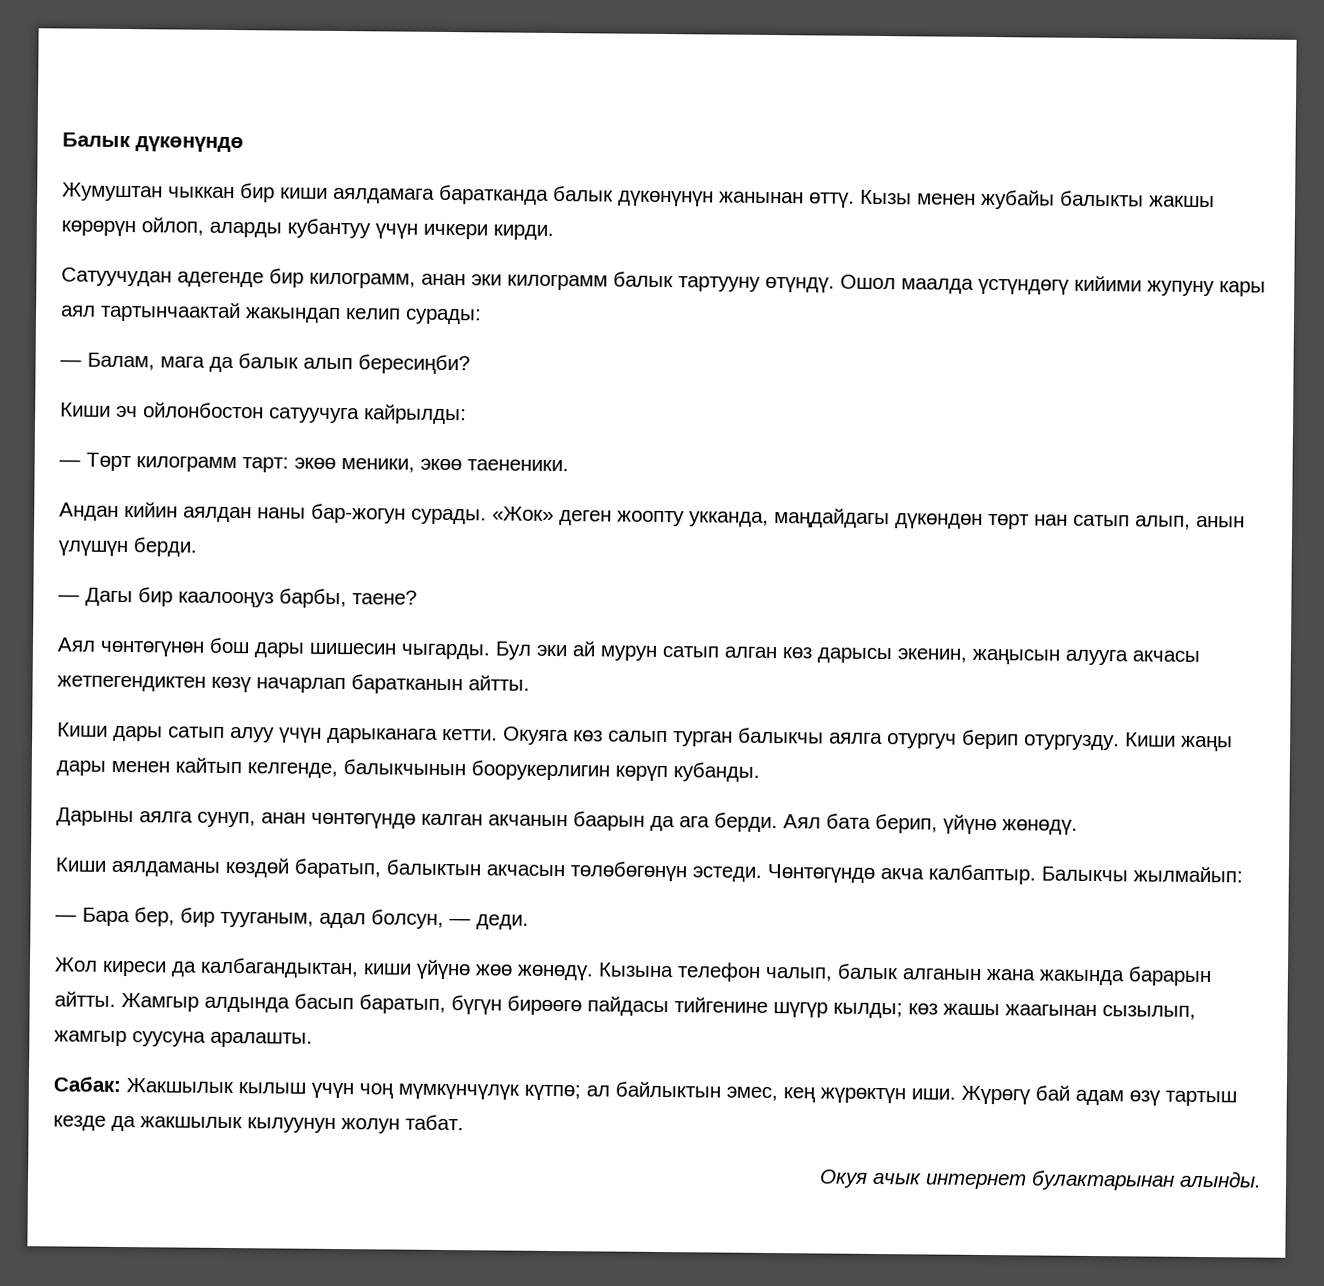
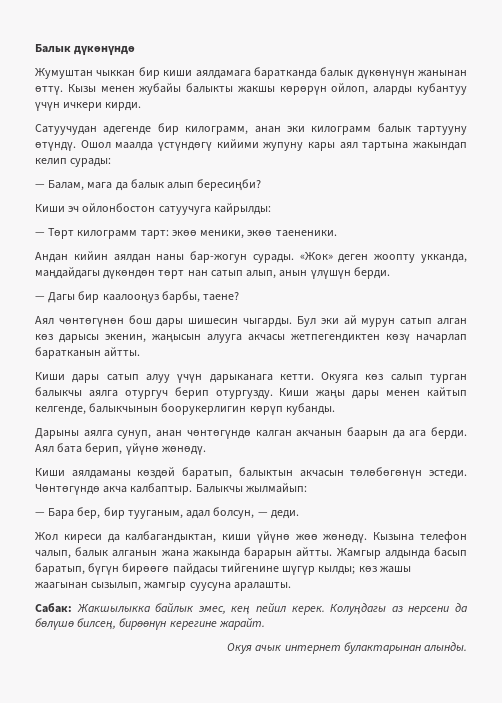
[100,301,241,323] тартынчаактай -> [362,142,409,151] тартына
[126,1078,1237,1107] [53,1114,464,1134] Жакшылык кылыш үчүн чоң мүмкүнчүлүк күтпө; ал байлыктын эмес, кең жүрөктүн иши. Жүрөгү бай адам өзү тартыш кезде да жакшылык кылуунун жолун табат. -> [76,603,469,615] [35,618,265,630] Жакшылыкка байлык эмес, кең пейил керек. Колуңдагы аз нерсени да бөлүшө билсең, бирөөнүн керегине жарайт.

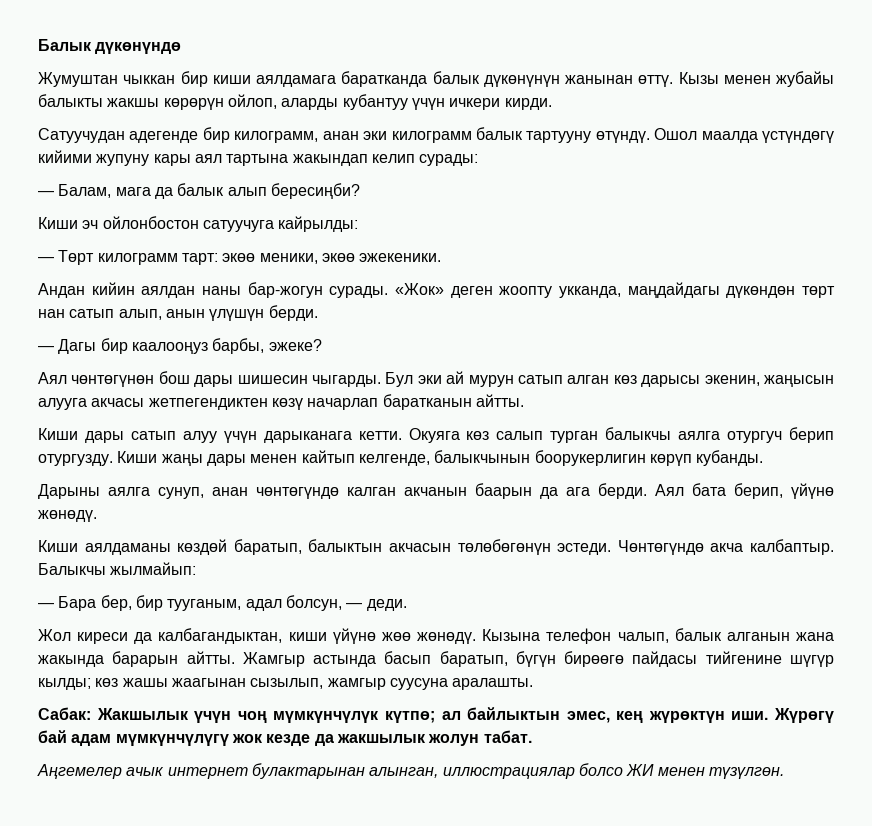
[275,230,337,237] таененики. -> [359,253,442,262] эжекеники.
[203,292,240,301] таене? -> [268,339,322,351] эжеке?
[384,550,430,559] алдында -> [313,655,377,667] астында
[76,603,469,615] [35,618,265,630] [227,642,467,654] Жакшылыкка байлык эмес, кең пейил керек. Колуңдагы аз нерсени да бөлүшө билсең, бирөөнүн керегине жарайт. // Окуя ачык интернет булактарынан алынды. -> [96,707,835,723] [38,730,532,746] [37,763,784,779] Жакшылык үчүн чоң мүмкүнчүлүк күтпө; ал байлыктын эмес, кең жүрөктүн иши. Жүрөгү бай адам мүмкүнчүлүгү жок кезде да жакшылык жолун табат. // Аңгемелер ачык интернет булактарынан алынган, иллюстрациялар болсо ЖИ менен түзүлгөн.

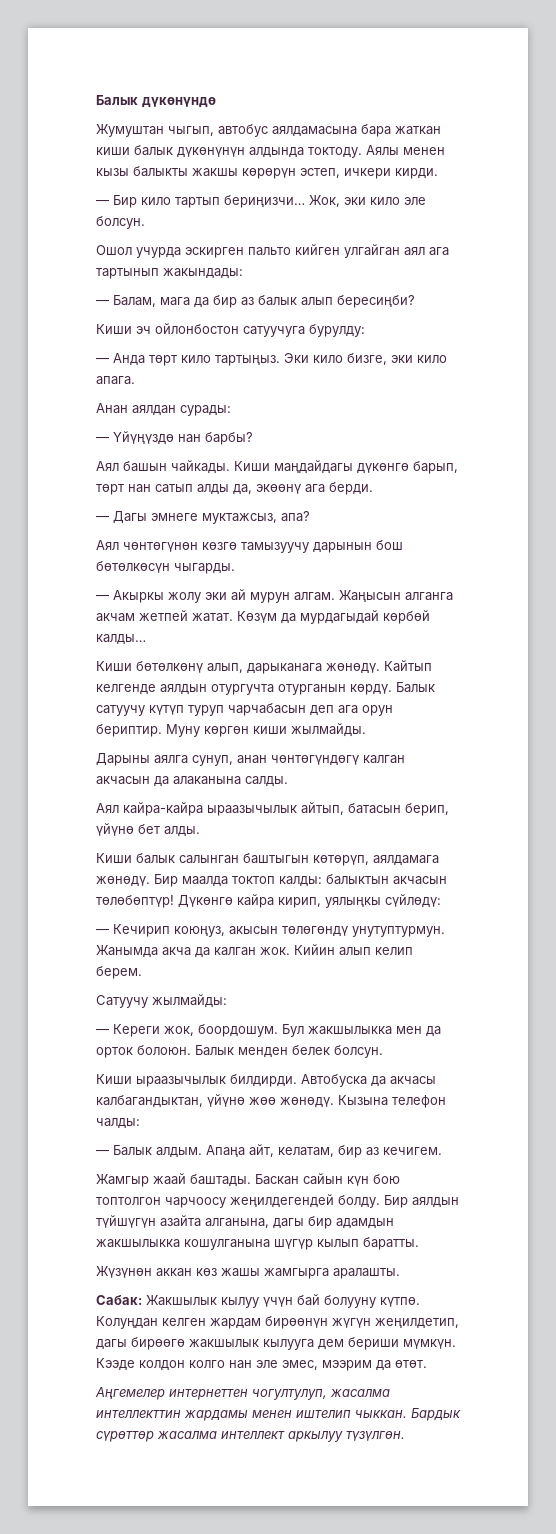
[123,71,834,87] [38,94,552,110] [38,127,834,143] [38,150,479,166] чыккан бир киши аялдамага баратканда балык дүкөнүнүн жанынан өттү. Кызы менен жубайы балыкты жакшы көрөрүн ойлоп, аларды кубантуу үчүн ичкери кирди. // Сатуучудан адегенде бир килограмм, анан эки килограмм балык тартууну өтүндү. Ошол маалда үстүндөгү кийими жупуну кары аял тартына жакындап келип сурады: -> [168,124,441,137] [96,145,445,158] [96,166,438,179] [96,195,426,208] [96,216,145,229] [96,244,449,258] [96,268,243,279] чыгып, автобус аялдамасына бара жаткан киши балык дүкөнүнүн алдында токтоду. Аялы менен кызы балыкты жакшы көрөрүн эстеп, ичкери кирди. // — Бир кило тартып бериңизчи… Жок, эки кило эле болсун. // Ошол учурда эскирген пальто кийген улгайган аял ага тартынып жакындады:
(173, 193) none -> [213,295,254,308] бир аз
[278,216,359,232] [38,250,442,265] [38,282,835,298] [38,305,318,321] [38,338,322,354] [38,371,834,387] [38,394,524,410] [38,427,835,443] [38,450,764,466] [38,483,834,499] [38,510,97,522] [38,539,835,555] [38,562,197,575] [38,595,407,611] [38,628,327,644] кайрылды: // — Төрт килограмм тарт: экөө меники, экөө эжекеники. // Андан кийин аялдан наны бар-жогун сурады. «Жок» деген жоопту укканда, маңдайдагы дүкөндөн төрт нан сатып алып, анын үлүшүн берди. // — Дагы бир каалооңуз барбы, эжеке? // Аял чөнтөгүнөн бош дары шишесин чыгарды. Бул эки ай мурун сатып алган көз дарысы экенин, жаңысын алууга акчасы жетпегендиктен көзү начарлап баратканын айтты. // Киши дары сатып алуу үчүн дарыканага кетти. Окуяга көз салып турган балыкчы аялга отургуч берип отургузду. Киши жаңы дары менен кайтып келгенде, балыкчынын боорукерлигин көрүп кубанды. // Дарыны аялга сунуп, анан чөнтөгүндө калган акчанын баарын да ага берди. Аял бата берип, үйүнө жөнөдү. // Киши аялдаманы көздөй баратып, балыктын акчасын төлөбөгөнүн эстеди. Чөнтөгүндө акча калбаптыр. Балыкчы жылмайып: // — Бара бер, бир тууганым, адал болсун, — деди. // Жол киреси да калбагандыктан, киши -> [309,324,365,337] [96,353,447,366] [96,376,135,385] [96,403,231,416] [96,431,253,445] [96,460,458,474] [96,482,373,495] [96,511,310,524] [96,540,403,553] [96,561,235,574] [96,589,453,603] [96,610,430,624] [96,634,146,645] [96,660,432,674] [96,682,435,695] [96,703,393,716] [96,723,366,737] [96,753,405,766] [96,776,288,787] [96,802,449,816] [96,823,200,837] [96,853,439,866] [96,874,447,887] [96,894,441,908] [96,924,445,937] [96,944,413,958] [96,966,142,979] [96,994,227,1008] [96,1024,441,1037] [96,1045,383,1058] [96,1074,436,1087] [96,1095,203,1108] бурулду: // — Анда төрт кило тартыңыз. Эки кило бизге, эки кило апага. // Анан аялдан сурады: // — Үйүңүздө нан барбы? // Аял башын чайкады. Киши маңдайдагы дүкөнгө барып, төрт нан сатып алды да, экөөнү ага берди. // — Дагы эмнеге муктажсыз, апа? // Аял чөнтөгүнөн көзгө тамызуучу дарынын бош бөтөлкөсүн чыгарды. // — Акыркы жолу эки ай мурун алгам. Жаңысын алганга акчам жетпей жатат. Көзүм да мурдагыдай көрбөй калды… // Киши бөтөлкөнү алып, дарыканага жөнөдү. Кайтып келгенде аялдын отургучта отурганын көрдү. Балык сатуучу күтүп туруп чарчабасын деп ага орун бериптир. Муну көргөн киши жылмайды. // Дарыны аялга сунуп, анан чөнтөгүндөгү калган акчасын да алаканына салды. // Аял кайра-кайра ыраазычылык айтып, батасын берип, үйүнө бет алды. // Киши балык салынган баштыгын көтөрүп, аялдамага жөнөдү. Бир маалда токтоп калды: балыктын акчасын төлөбөптүр! Дүкөнгө кайра кирип, уялыңкы сүйлөдү: // — Кечирип коюңуз, акысын төлөгөндү унутуптурмун. Жанымда акча да калган жок. Кийин алып келип берем. // Сатуучу жылмайды: // — Кереги жок, боордошум. Бул жакшылыкка мен да орток болоюн. Балык менден белек болсун. // Киши ыраазычылык билдирди. Автобуска да акчасы калбагандыктан,
[617,628,834,643] [38,651,834,667] [38,678,534,690] [38,707,835,723] [38,730,532,746] [37,763,705,779] чалып, балык алганын жана жакында барарын айтты. Жамгыр астында басып баратып, бүгүн бирөөгө пайдасы тийгенине шүгүр кылды; көз жашы жаагынан сызылып, жамгыр суусуна аралашты. // Сабак: Жакшылык үчүн чоң мүмкүнчүлүк күтпө; ал байлыктын эмес, кең жүрөктүн иши. Жүрөгү бай адам мүмкүнчүлүгү жок кезде да жакшылык жолун табат. // Аңгемелер ачык интернет булактарынан алынган, иллюстрациялар болсо ЖИ менен -> [96,1118,140,1129] [96,1144,442,1158] [96,1173,400,1187] [96,1194,459,1208] [96,1215,394,1229] [96,1237,419,1250] [96,1266,400,1279] [96,1294,420,1308] [96,1316,459,1329] [96,1337,456,1350] [96,1358,427,1371] [95,1387,390,1400] [96,1408,461,1421] [96,1431,343,1442] чалды: // — Балык алдым. Апаңа айт, келатам, бир аз кечигем. // Жамгыр жаай баштады. Баскан сайын күн бою топтолгон чарчоосу жеңилдегендей болду. Бир аялдын түйшүгүн азайта алганына, дагы бир адамдын жакшылыкка кошулганына шүгүр кылып баратты. // Жүзүнөн аккан көз жашы жамгырга аралашты. // Сабак: Жакшылык кылуу үчүн бай болууну күтпө. Колуңдан келген жардам бирөөнүн жүгүн жеңилдетип, дагы бирөөгө жакшылык кылууга дем бериши мүмкүн. Кээде колдон колго нан эле эмес, мээрим да өтөт. // Аңгемелер интернеттен чогултулуп, жасалма интеллекттин жардамы менен иштелип чыккан. Бардык сүрөттөр жасалма интеллект аркылуу

